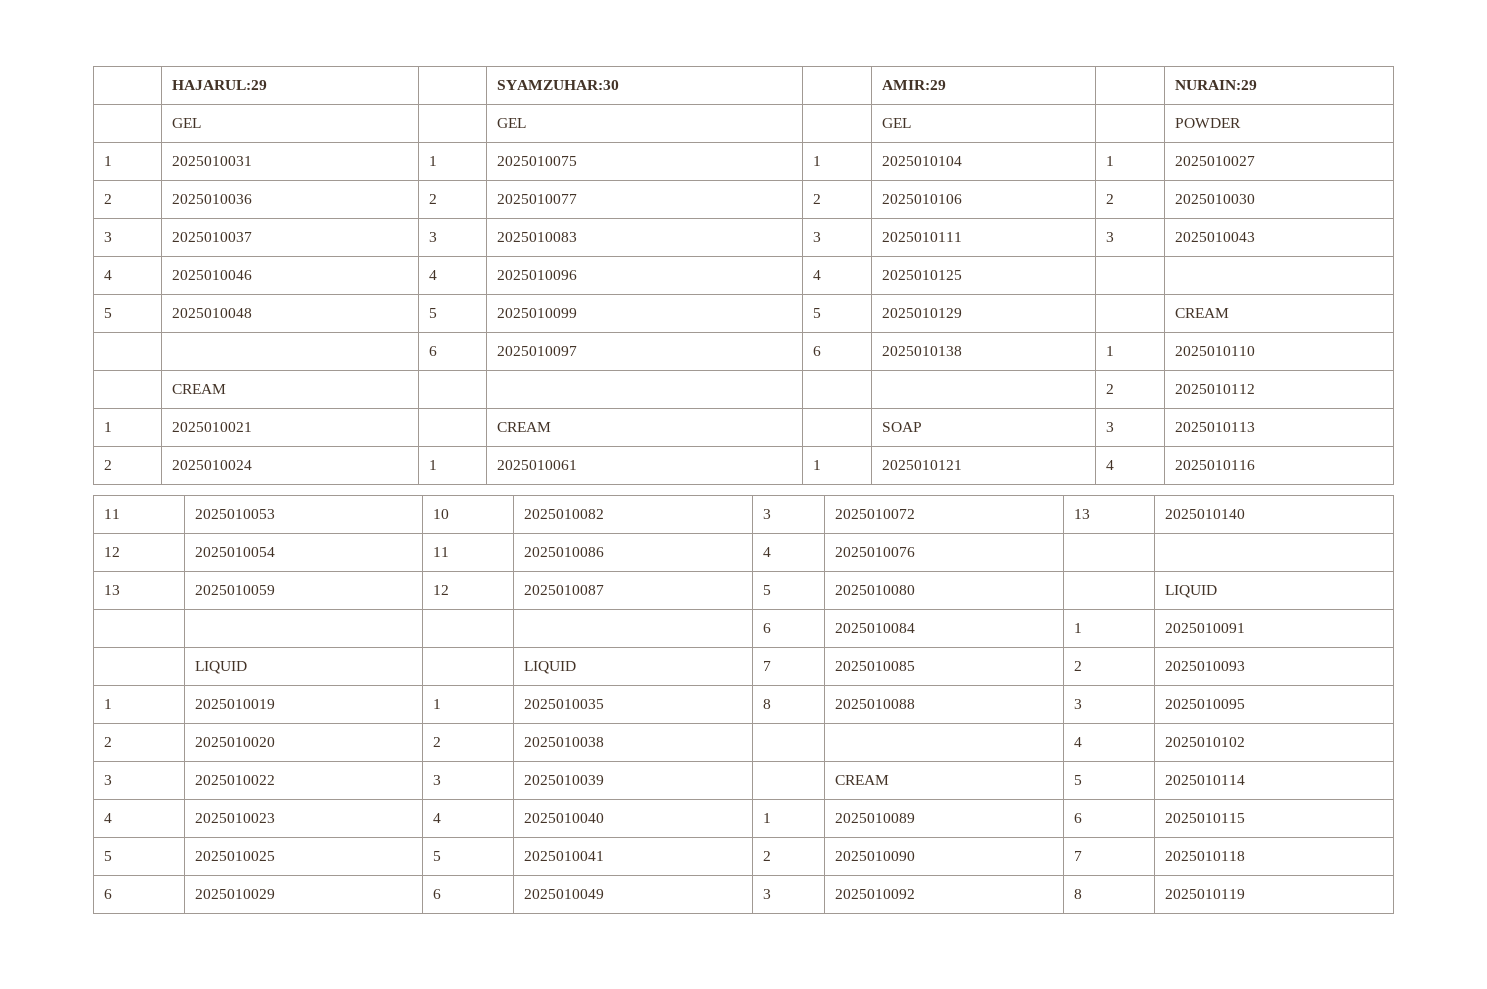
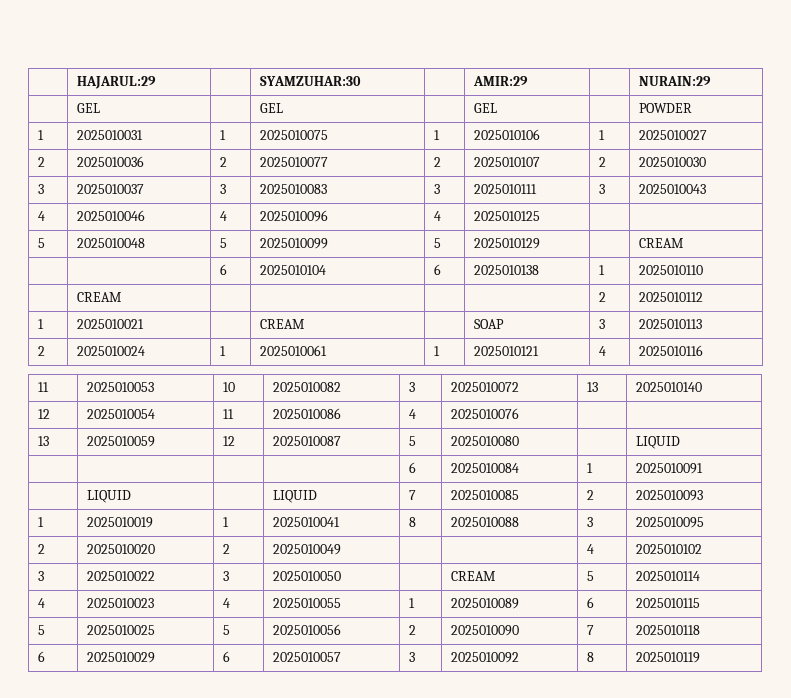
[882,156,963,166] 2025010104 -> [473,129,540,140] 2025010106
[882,194,963,204] 2025010106 -> [473,157,540,167] 2025010107
[497,346,578,356] 2025010097 -> [259,265,326,275] 2025010104
[524,699,605,709] 2025010035 -> [272,517,340,527] 2025010041
[524,737,605,747] 2025010038 -> [272,544,341,555] 2025010049
[524,775,605,785] 2025010039 -> [272,571,341,581] 2025010050
[524,813,605,823] 2025010040 -> [272,598,341,608] 2025010055
[524,851,605,861] 2025010041 -> [272,624,341,635] 2025010056
[524,889,605,899] 2025010049 -> [272,652,341,662] 2025010057

